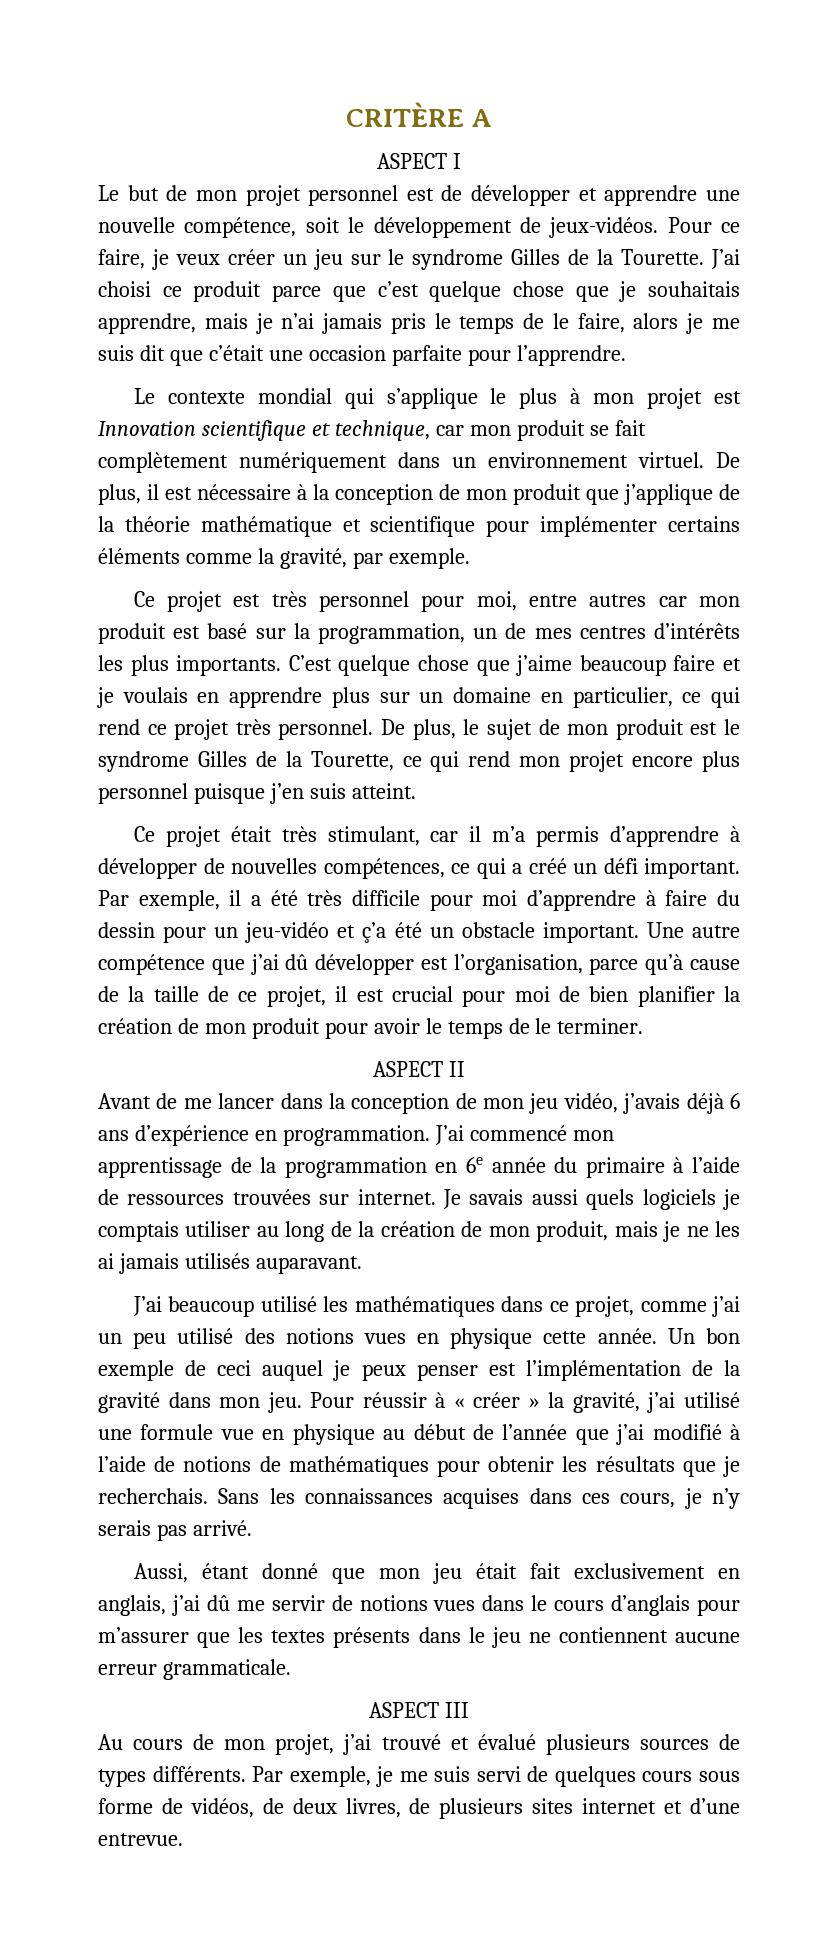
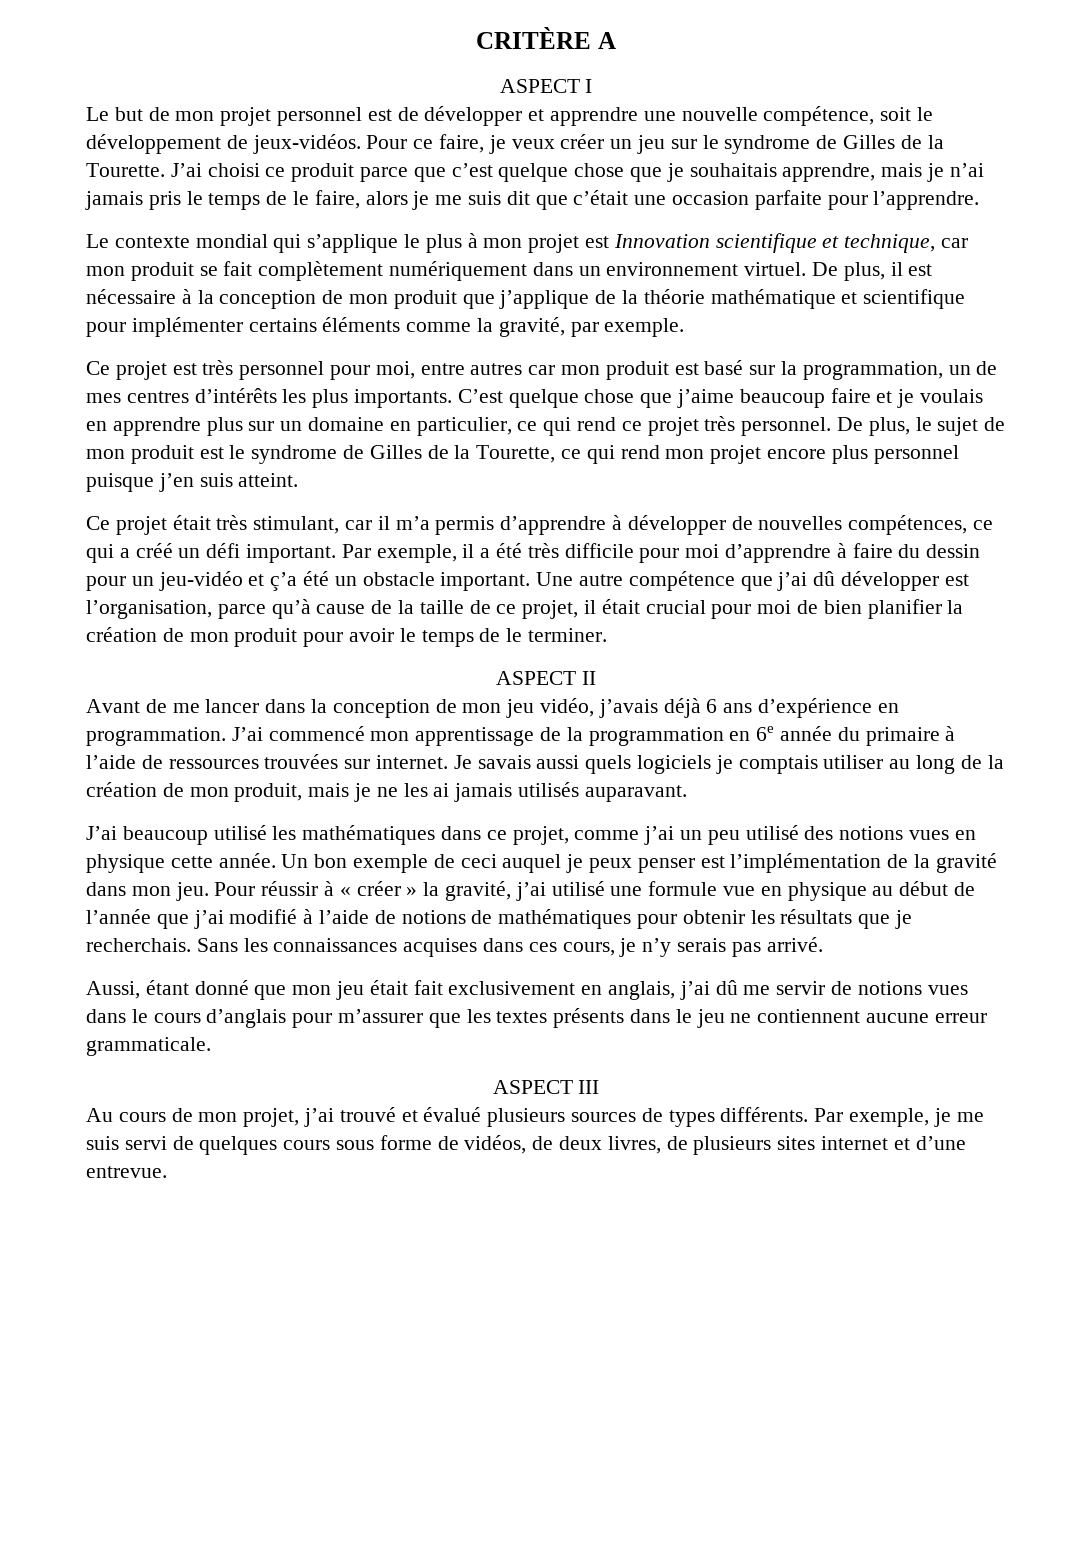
(504, 259) none -> [816,135,838,149] de
(189, 761) none -> [343,445,365,459] de
[356,989,384,1002] est -> [601,599,640,614] était

